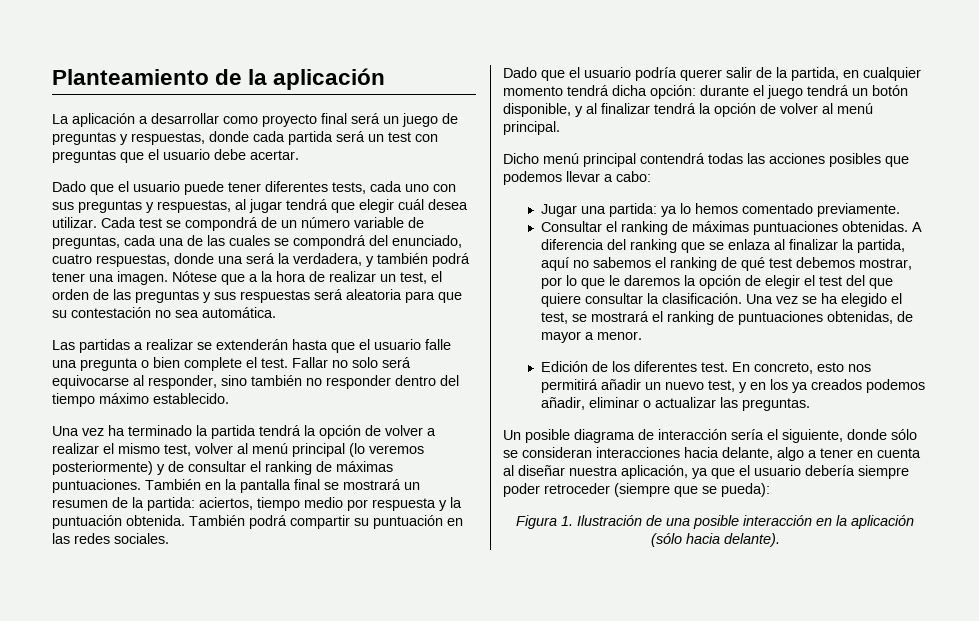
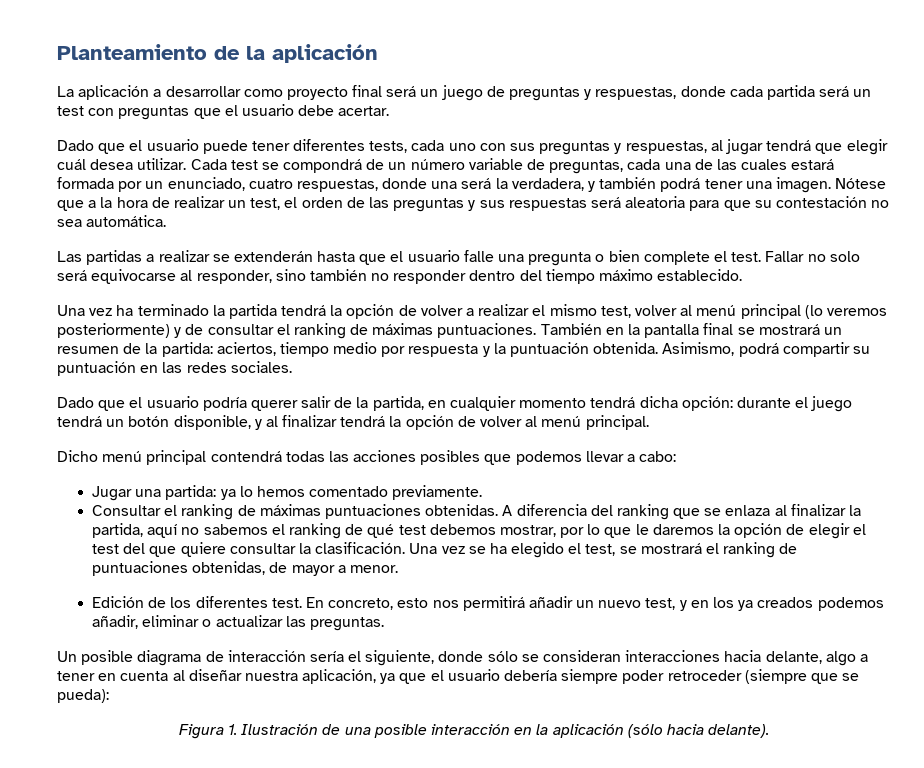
[274,235,388,249] se compondrá del -> [791,159,835,170] [57,177,164,192] estará formada por un
[189,515,245,526] También -> [662,342,735,356] Asimismo,

